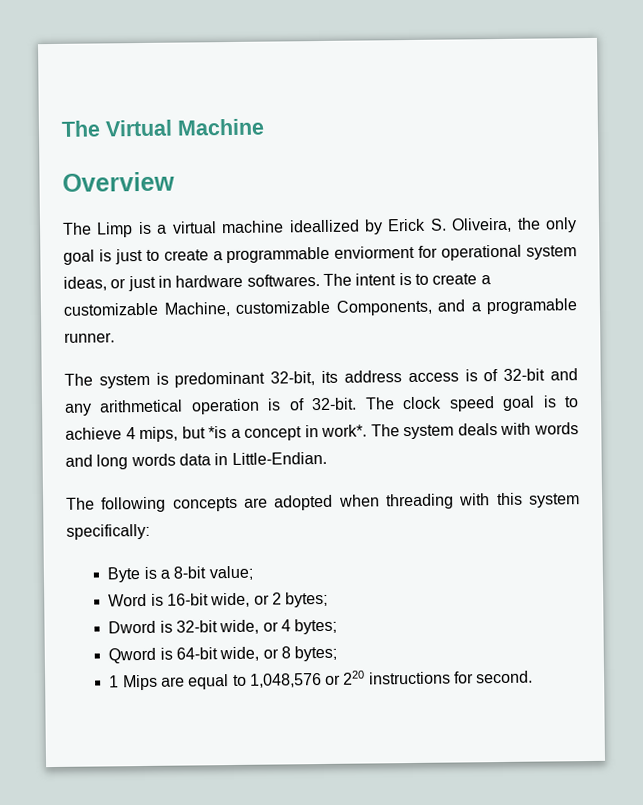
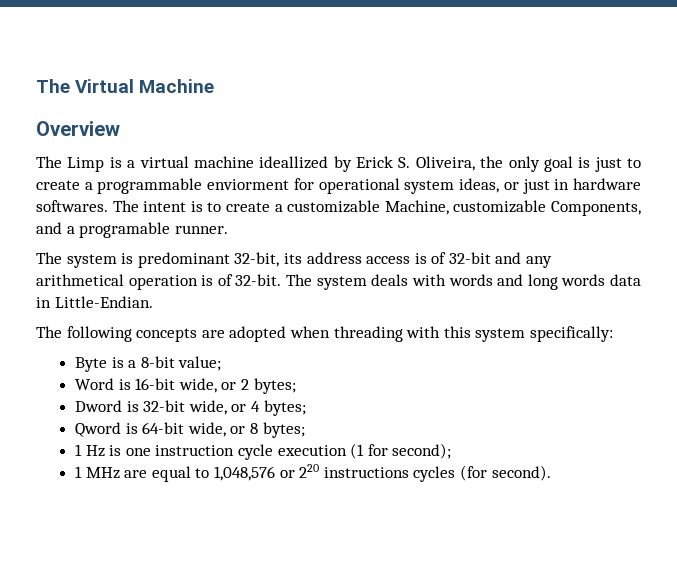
[402,395,579,412] [65,424,400,443] clock speed goal is to achieve 4 mips, but *is a concept in work*. The -> (313, 280) none
[122,674,158,691] Mips -> [85,443,452,460] [75,466,120,479] Hz is one instruction cycle execution (1 for second); // 1 MHz
[454,670,534,684] for second. -> [413,465,551,482] cycles (for second).

